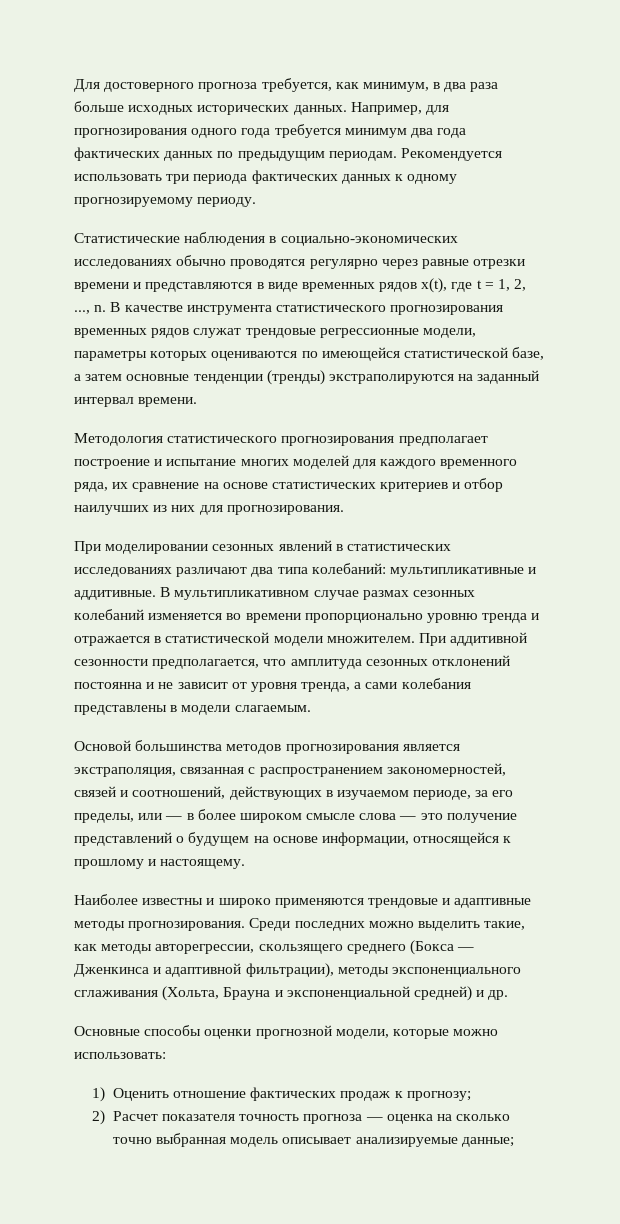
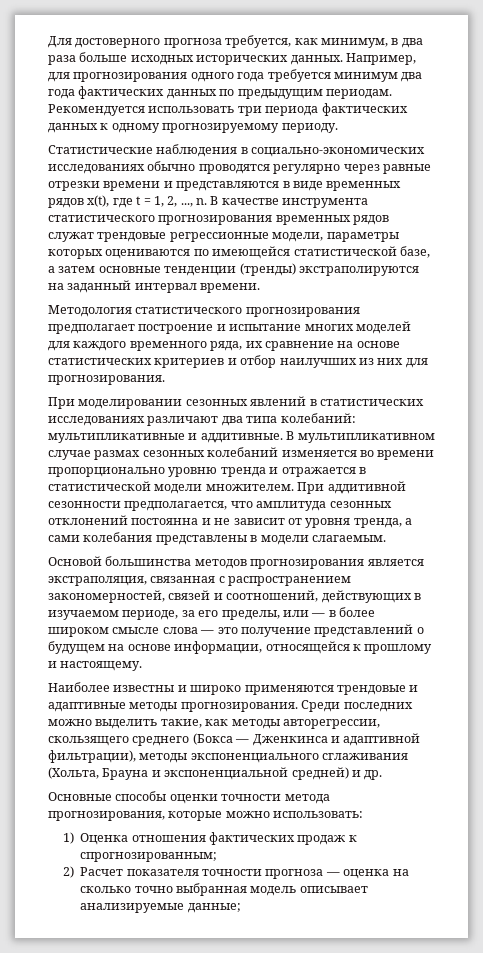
[255,1025,389,1039] прогнозной модели, -> [221,794,330,804] [48,811,165,821] точности метода прогнозирования,
[112,1088,247,1101] Оценить отношение -> [80,833,206,845] Оценка отношения
[406,1091,471,1101] прогнозу; -> [80,852,218,862] спрогнозированным;
[239,1114,300,1121] точность -> [202,869,263,876] точности

